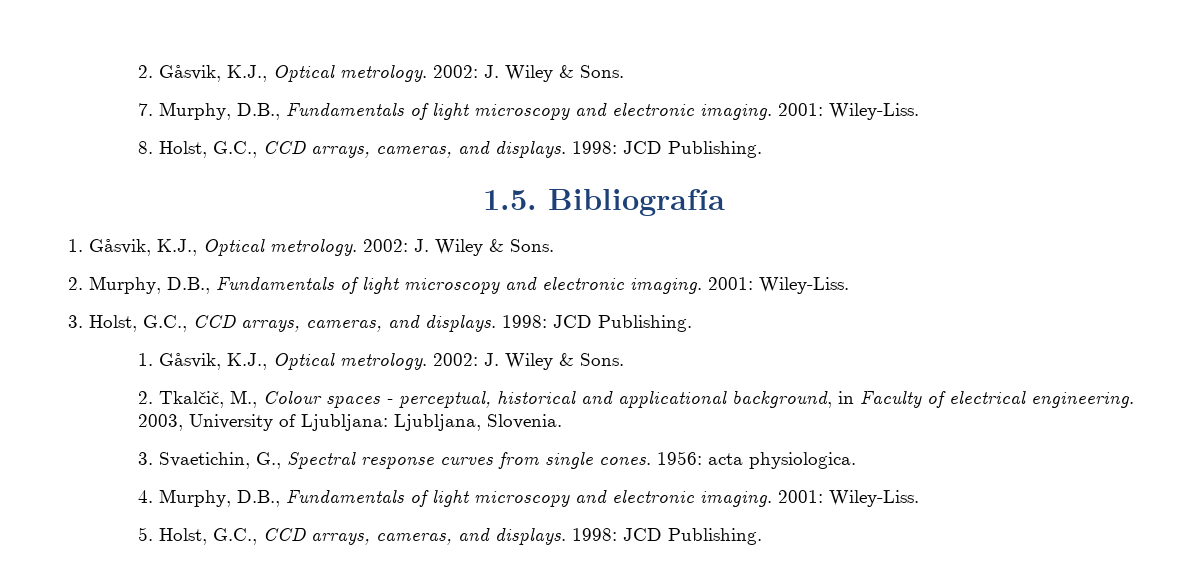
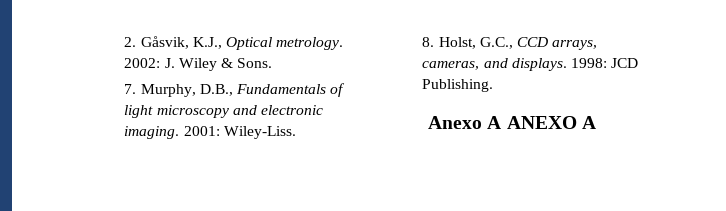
[483,189,725,216] [68,239,554,256] [68,276,849,294] [68,315,692,332] [137,353,624,370] [137,390,1134,408] [137,414,562,431] [137,451,856,469] [137,489,919,507] [137,527,762,545] 1.5. Bibliografía // 1. Gåsvik, K.J., Optical metrology. 2002: J. Wiley & Sons. // 2. Murphy, D.B., Fundamentals of light microscopy and electronic imaging. 2001: Wiley-Liss. // 3. Holst, G.C., CCD arrays, cameras, and displays. 1998: JCD Publishing. // 1. Gåsvik, K.J., Optical metrology. 2002: J. Wiley & Sons. // 2. Tkalčič, M., Colour spaces - perceptual, historical and applicational background, in Faculty of electrical engineering. 2003, University of Ljubljana: Ljubljana, Slovenia. // 3. Svaetichin, G., Spectral response curves from single cones. 1956: acta physiologica. // 4. Murphy, D.B., Fundamentals of light microscopy and electronic imaging. 2001: Wiley-Liss. // 5. Holst, G.C., CCD arrays, cameras, and displays. 1998: JCD Publishing. -> [428,116,596,129] Anexo A ANEXO A

